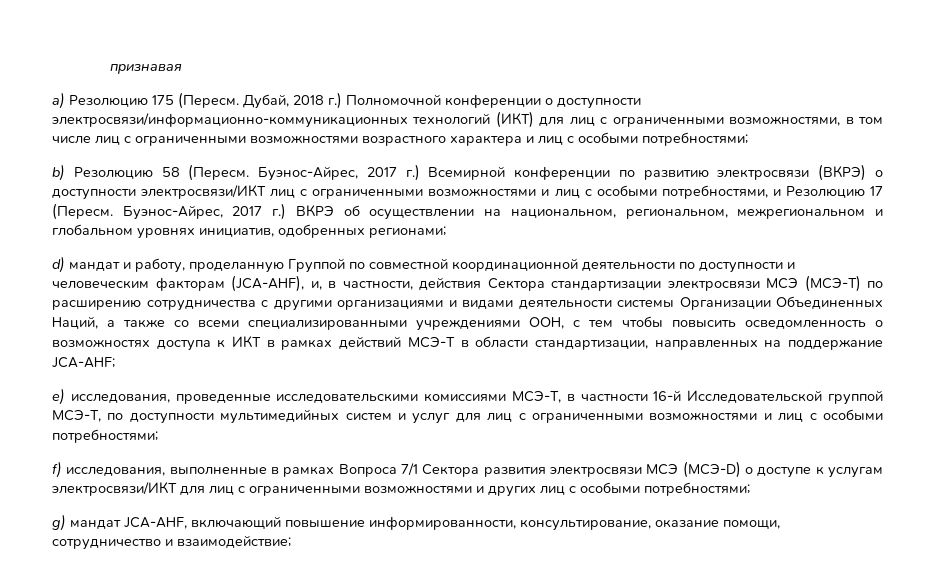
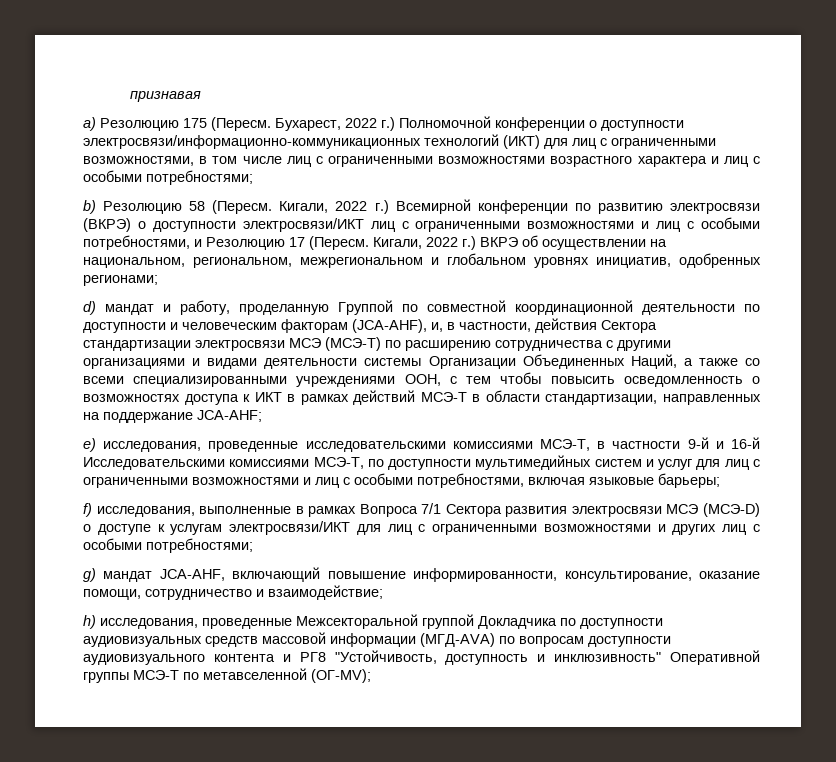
[243,94,324,109] Дубай, 2018 -> [275,118,377,131] Бухарест, 2022
[258,166,397,181] Буэнос-Айрес, 2017 -> [279,201,368,213] Кигали, 2022
[122,205,263,220] Буэнос-Айрес, 2017 -> [373,237,458,249] Кигали, 2022
[653,390,883,405] 16-й Исследовательской группой -> [687,437,761,449] [83,457,310,470] 9-й и 16-й Исследовательскими комиссиями
[52,429,158,443] потребностями; -> [417,473,720,488] потребностями, включая языковые барьеры;
(291, 541) none -> [83,614,663,629] [83,632,671,647] [83,650,760,665] [83,668,371,683] // h) исследования, проведенные Межсекторальной группой Докладчика по доступности аудиовизуальных средств массовой информации (МГД-AVA) по вопросам доступности аудиовизуального контента и РГ8 "Устойчивость, доступность и инклюзивность" Оперативной группы МСЭ-Т по метавселенной (ОГ-MV);

